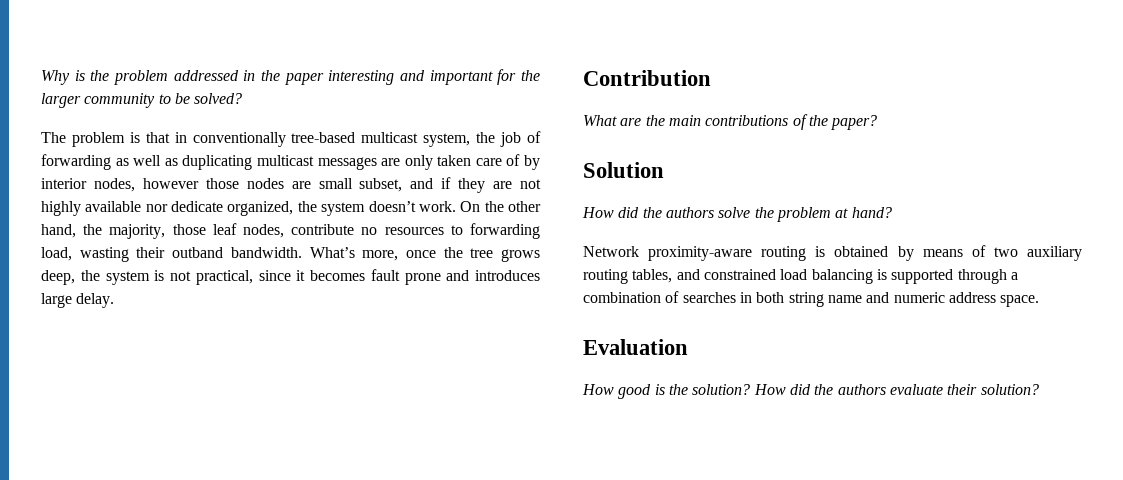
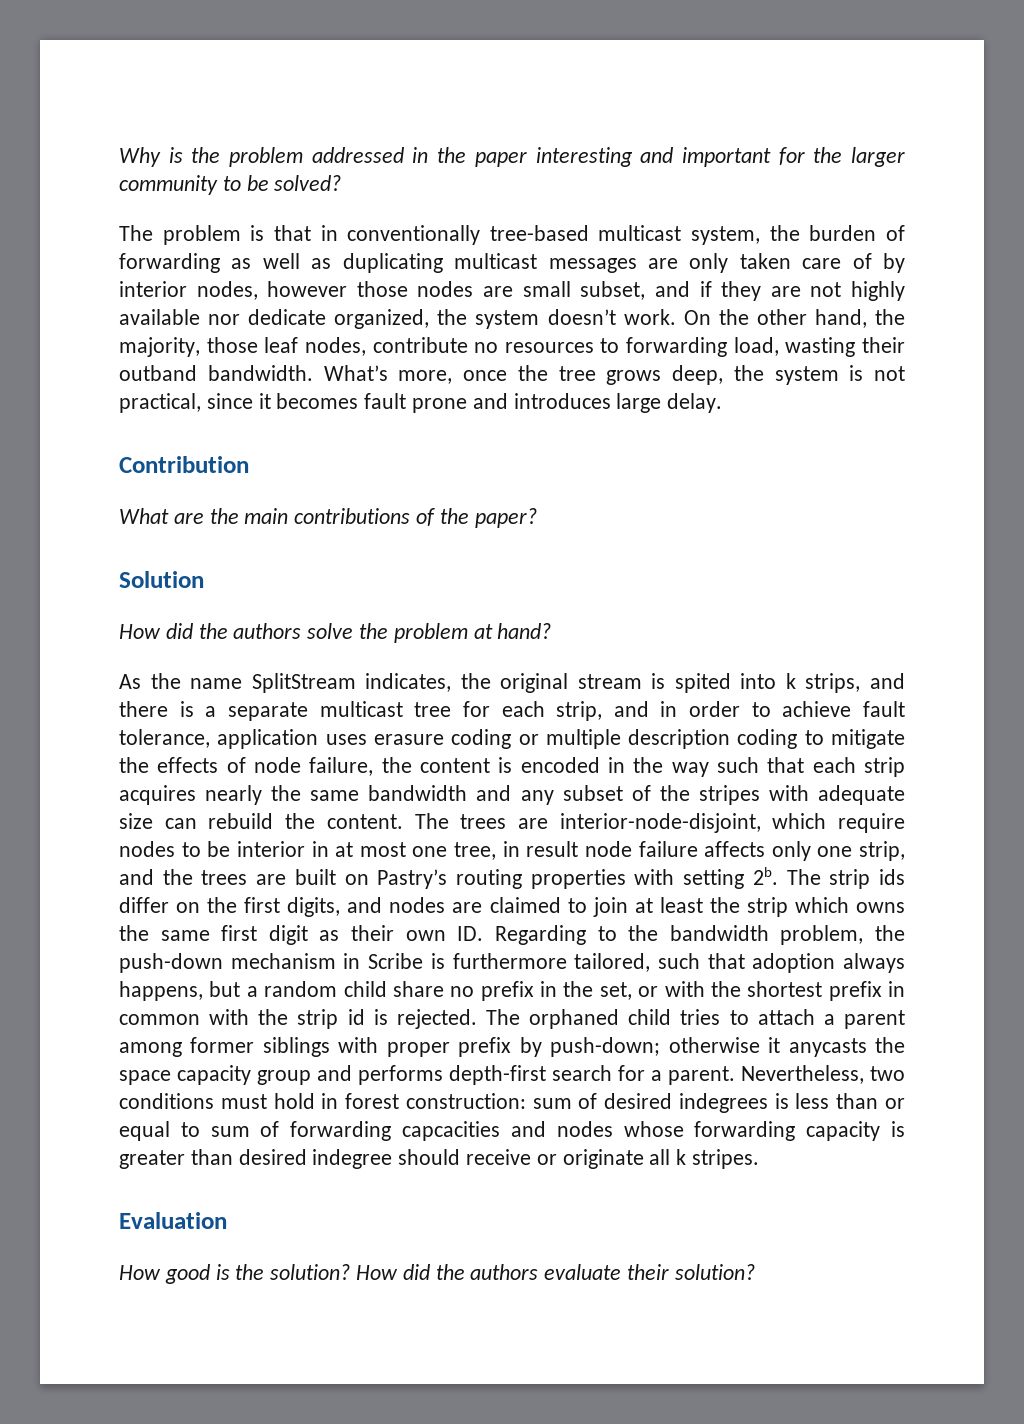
[500,132,522,147] job -> [809,225,877,241] burden
[583,245,1082,261] [583,269,1018,284] [583,291,1040,307] Network proximity-aware routing is obtained by means of two auxiliary routing tables, and constrained load balancing is supported through a combination of searches in both string name and numeric address space. -> [119,673,906,693] [119,701,905,721] [119,729,905,749] [119,757,906,777] [119,785,905,805] [119,813,905,833] [119,841,905,861] [119,867,905,889] [119,897,905,917] [119,925,906,945] [119,953,906,973] [119,981,905,1001] [119,1009,905,1029] [119,1037,905,1057] [119,1065,905,1085] [119,1093,905,1113] [119,1121,906,1141] [119,1149,760,1169] As the name SplitStream indicates, the original stream is spited into k strips, and there is a separate multicast tree for each strip, and in order to achieve fault tolerance, application uses erasure coding or multiple description coding to mitigate the effects of node failure, the content is encoded in the way such that each strip acquires nearly the same bandwidth and any subset of the stripes with adequate size can rebuild the content. The trees are interior-node-disjoint, which require nodes to be interior in at most one tree, in result node failure affects only one strip, and the trees are built on Pastry’s routing properties with setting 2b. The strip ids differ on the first digits, and nodes are claimed to join at least the strip which owns the same first digit as their own ID. Regarding to the bandwidth problem, the push-down mechanism in Scribe is furthermore tailored, such that adoption always happens, but a random child share no prefix in the set, or with the shortest prefix in common with the strip id is rejected. The orphaned child tries to attach a parent among former siblings with proper prefix by push-down; otherwise it anycasts the space capacity group and performs depth-first search for a parent. Nevertheless, two conditions must hold in forest construction: sum of desired indegrees is less than or equal to sum of forwarding capcacities and nodes whose forwarding capacity is greater than desired indegree should receive or originate all k stripes.

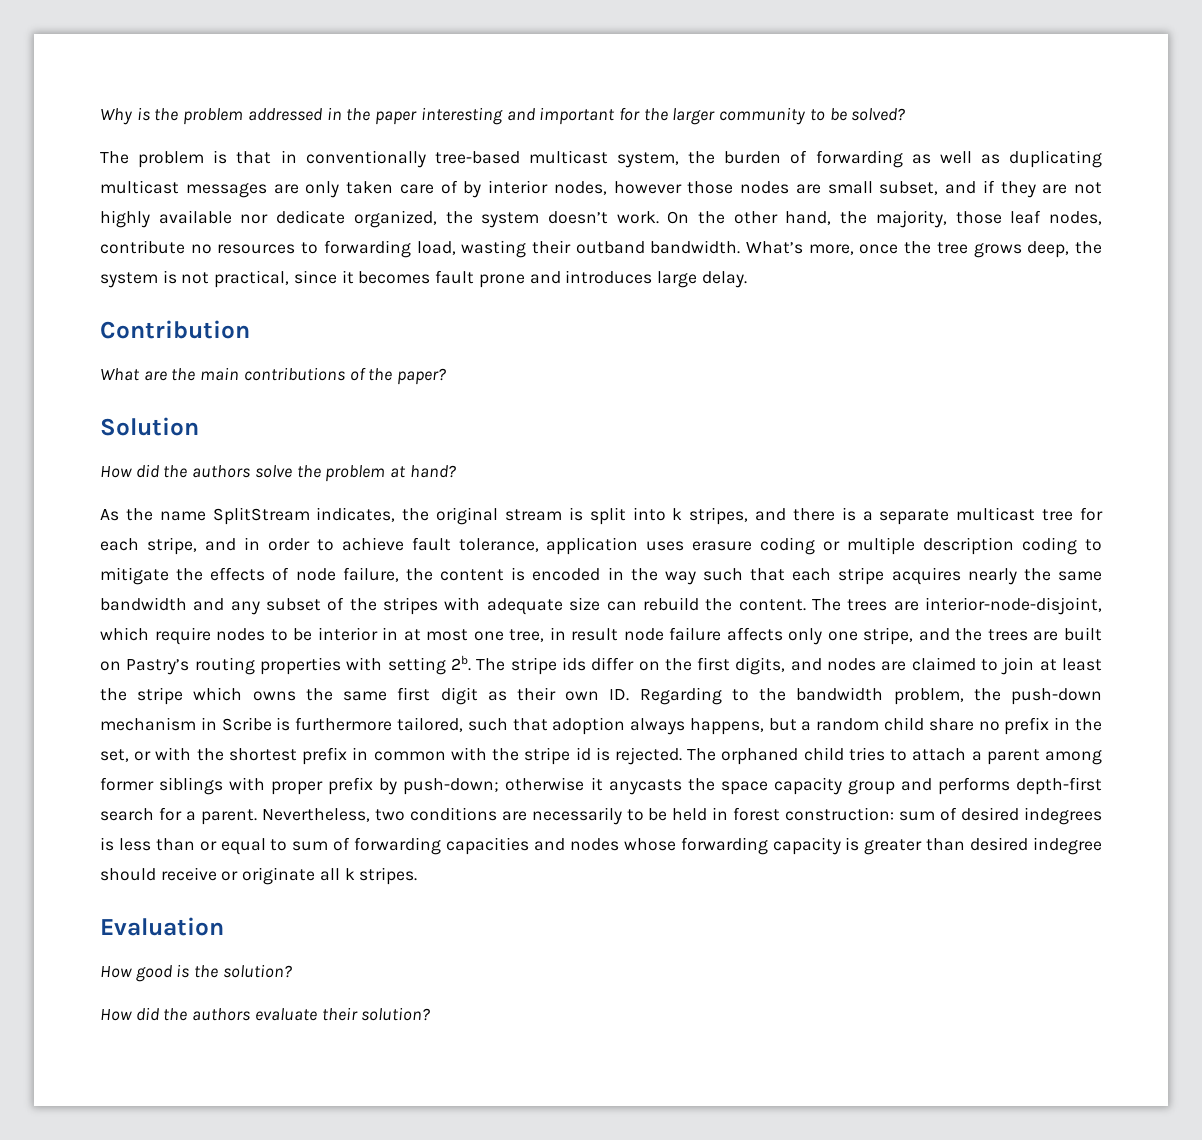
[674,673,731,693] spited -> [589,507,626,525] split
[805,673,861,693] strips, -> [689,507,749,525] stripes,
[556,701,603,721] strip, -> [146,537,197,555] stripe,
[864,757,906,777] strip -> [838,567,885,585] stripe
[859,841,905,861] strip, -> [863,627,914,645] stripe,
[829,869,871,889] strip -> [510,657,557,675] stripe
[746,897,788,917] strip -> [137,687,184,705] stripe
[297,1009,339,1029] strip -> [524,747,571,765] stripe
[220,1093,315,1109] must hold -> [501,807,708,825] are necessarily to be held
[402,1121,501,1141] capcacities -> [446,837,530,855] capacities
(351, 1272) none -> (293, 971) //

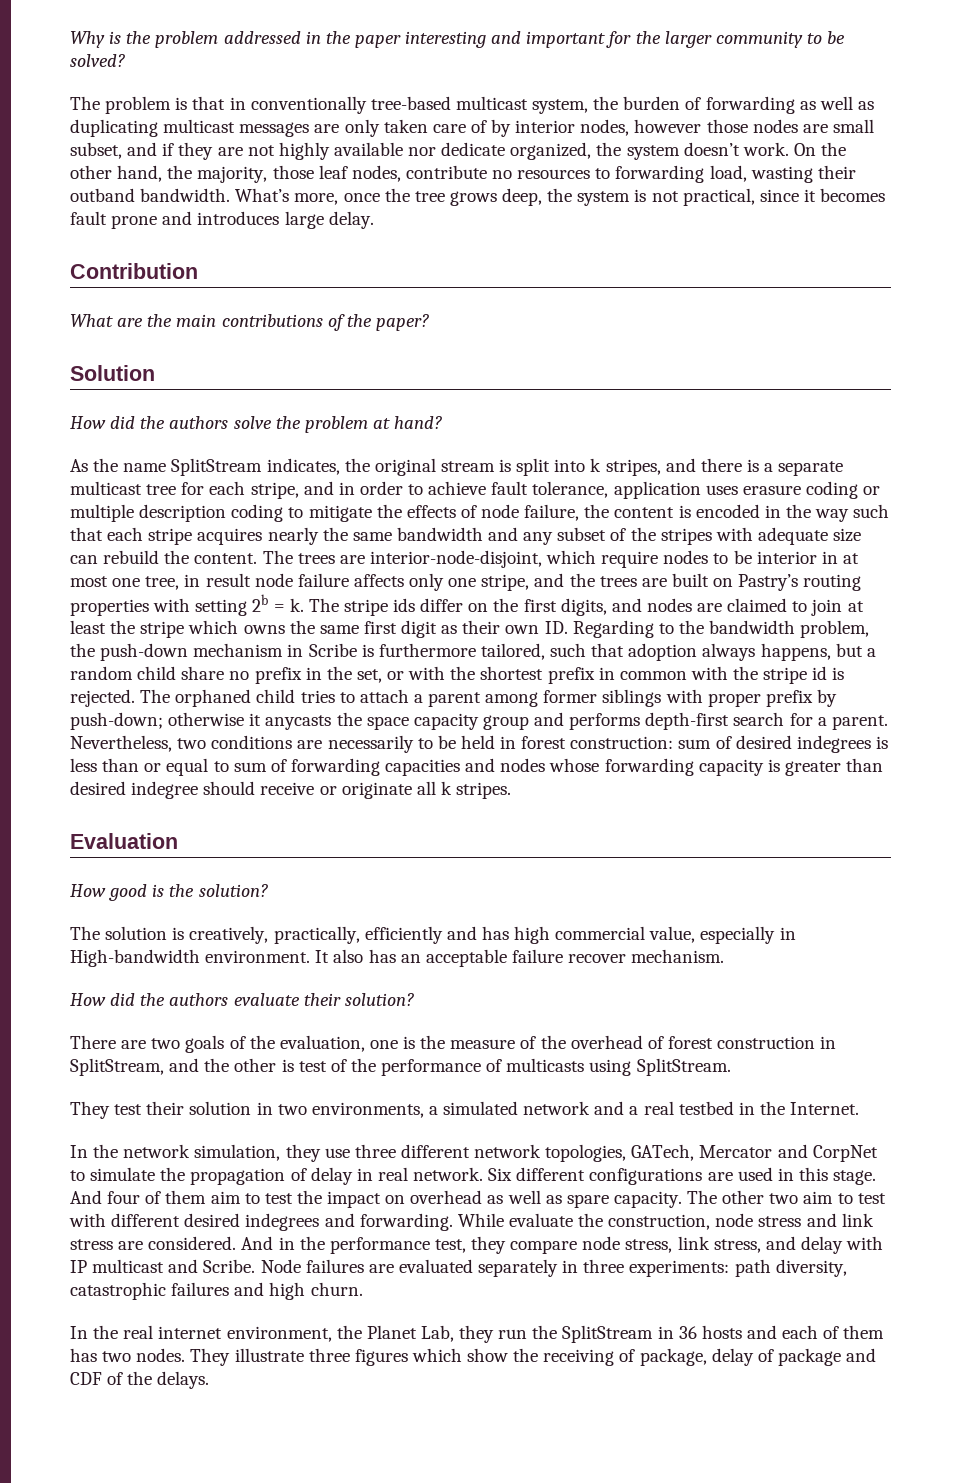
[450,655,471,671] 2b. -> [252,594,304,612] 2b = k.
(293, 971) none -> [70,926,796,944] [70,949,725,967] // The solution is creatively, practically, efficiently and has high commercial value, especially in High-bandwidth environment. It also has an acceptable failure recover mechanism.
(432, 1014) none -> [70,1035,837,1053] [70,1058,731,1076] [70,1101,860,1119] [70,1144,878,1162] [70,1167,877,1185] [70,1190,886,1208] [69,1213,874,1231] [70,1236,884,1254] [70,1259,847,1277] [70,1282,363,1300] [70,1325,885,1343] [70,1348,877,1366] [70,1371,210,1389] // There are two goals of the evaluation, one is the measure of the overhead of forest construction in SplitStream, and the other is test of the performance of multicasts using SplitStream. // They test their solution in two environments, a simulated network and a real testbed in the Internet. // In the network simulation, they use three different network topologies, GATech, Mercator and CorpNet to simulate the propagation of delay in real network. Six different configurations are used in this stage. And four of them aim to test the impact on overhead as well as spare capacity. The other two aim to test with different desired indegrees and forwarding. While evaluate the construction, node stress and link stress are considered. And in the performance test, they compare node stress, link stress, and delay with IP multicast and Scribe. Node failures are evaluated separately in three experiments: path diversity, catastrophic failures and high churn. // In the real internet environment, the Planet Lab, they run the SplitStream in 36 hosts and each of them has two nodes. They illustrate three figures which show the receiving of package, delay of package and CDF of the delays.

